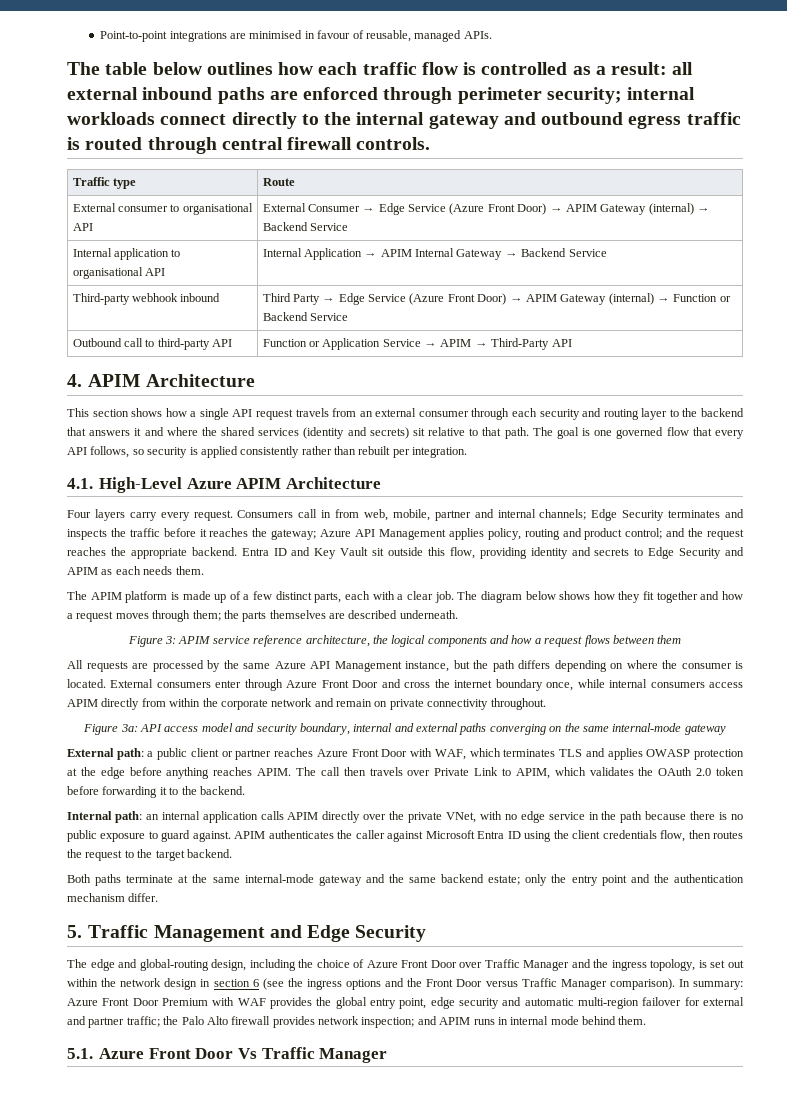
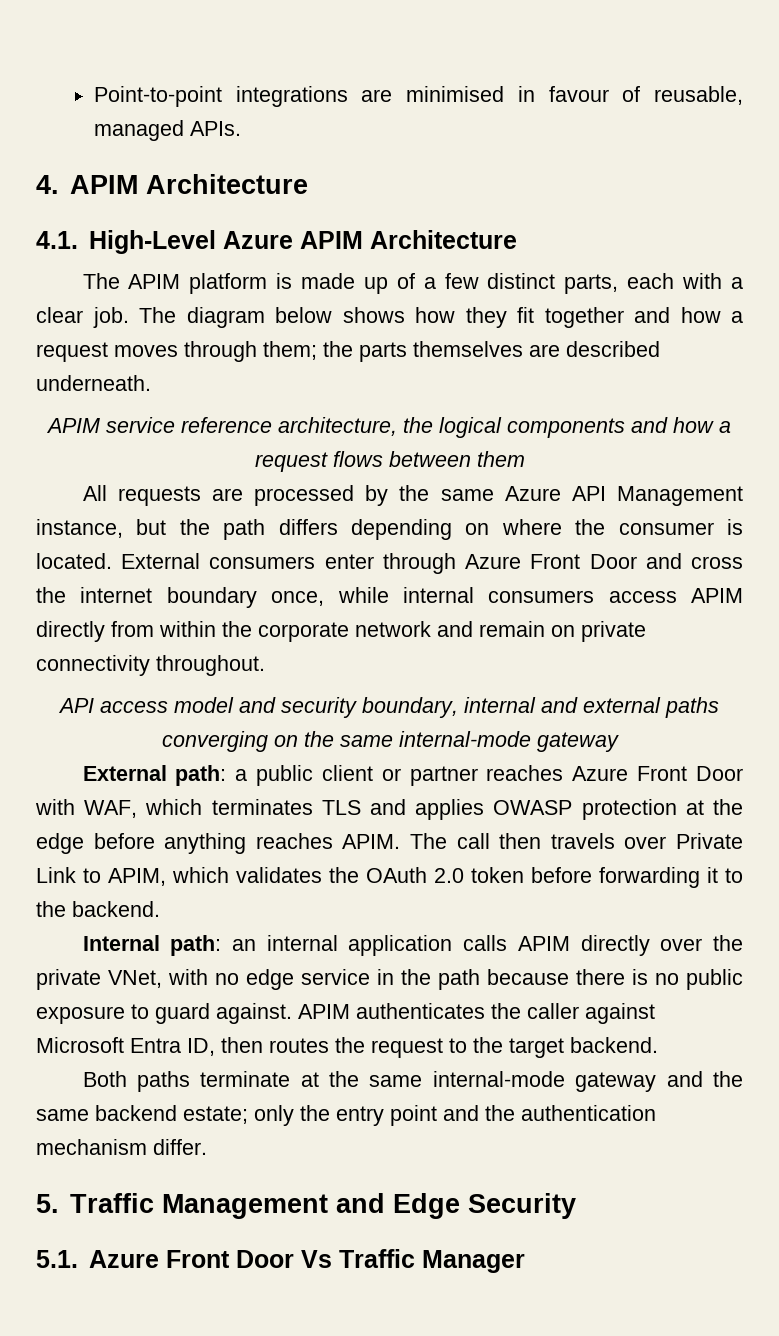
[67,62,694,75] [67,87,696,104] [67,112,741,129] [67,137,431,154] [72,177,136,189] [262,178,295,186] [72,203,253,215] [72,223,93,231] [262,203,711,215] [262,222,348,231] [72,248,181,260] [72,267,165,279] [262,248,607,260] [72,293,221,305] [262,293,731,305] [262,312,348,321] [72,338,233,350] [262,338,572,350] [67,374,255,387] [67,408,744,420] [67,427,744,439] [67,446,468,458] The table below outlines how each traffic flow is controlled as a result: all external inbound paths are enforced through perimeter security; internal workloads connect directly to the internal gateway and outbound egress traffic is routed through central firewall controls. // Traffic type | Route // External consumer to organisational API | External Consumer → Edge Service (Azure Front Door) → APIM Gateway (internal) → Backend Service // Internal application to organisational API | Internal Application → APIM Internal Gateway → Backend Service // Third-party webhook inbound | Third Party → Edge Service (Azure Front Door) → APIM Gateway (internal) → Function or Backend Service // Outbound call to third-party API | Function or Application Service → APIM → Third-Party API // 4. APIM Architecture // This section shows how a single API request travels from an external consumer through each security and routing layer to the backend that answers it and where the shared services (identity and secrets) sit relative to that path. The goal is one governed flow that every API follows, so security is applied consistently rather than rebuilt per integration. -> [36,174,309,194] 4. APIM Architecture
[67,509,745,521] [67,528,745,540] [67,547,744,559] [67,566,204,575] // Four layers carry every request. Consumers call in from web, mobile, partner and internal channels; Edge Security terminates and inspects the traffic before it reaches the gateway; Azure API Management applies policy, routing and product control; and the request reaches the appropriate backend. Entra ID and Key Vault sit outside this flow, providing identity and secrets to Edge Security and APIM as each needs them. -> (517, 239) none
[127,636,177,647] Figure 3: -> (151, 383) none
[83,724,138,735] Figure 3a: -> (265, 665) none
[507,830,686,842] ID using the client credentials flow, -> [187,1038,215,1056] ID,
[67,959,744,971] [67,978,744,990] [67,997,744,1009] [67,1016,647,1028] // The edge and global-routing design, including the choice of Azure Front Door over Traffic Manager and the ingress topology, is set out within the network design in section 6 (see the ingress options and the Front Door versus Traffic Manager comparison). In summary: Azure Front Door Premium with WAF provides the global entry point, edge security and automatic multi-region failover for external and partner traffic; the Palo Alto firewall provides network inspection; and APIM runs in internal mode behind them. -> (577, 1206) none

